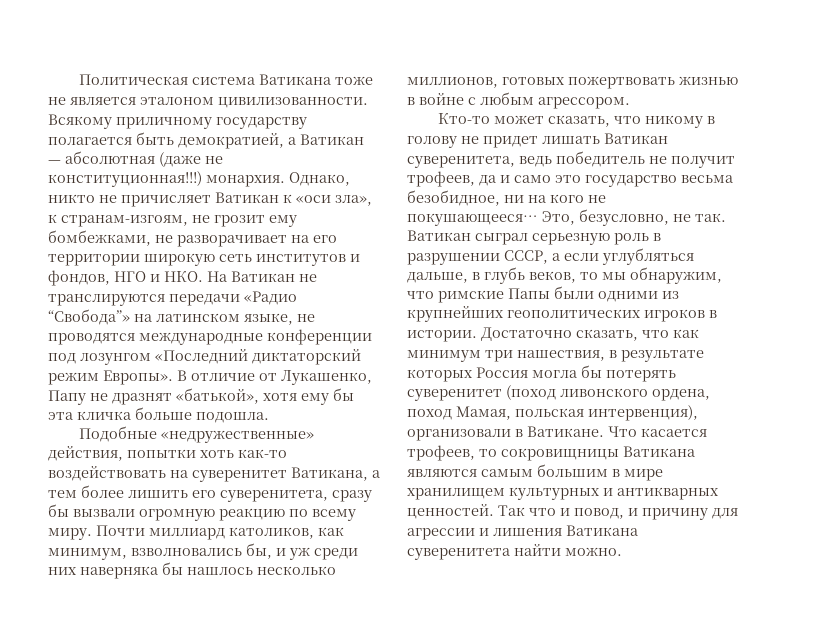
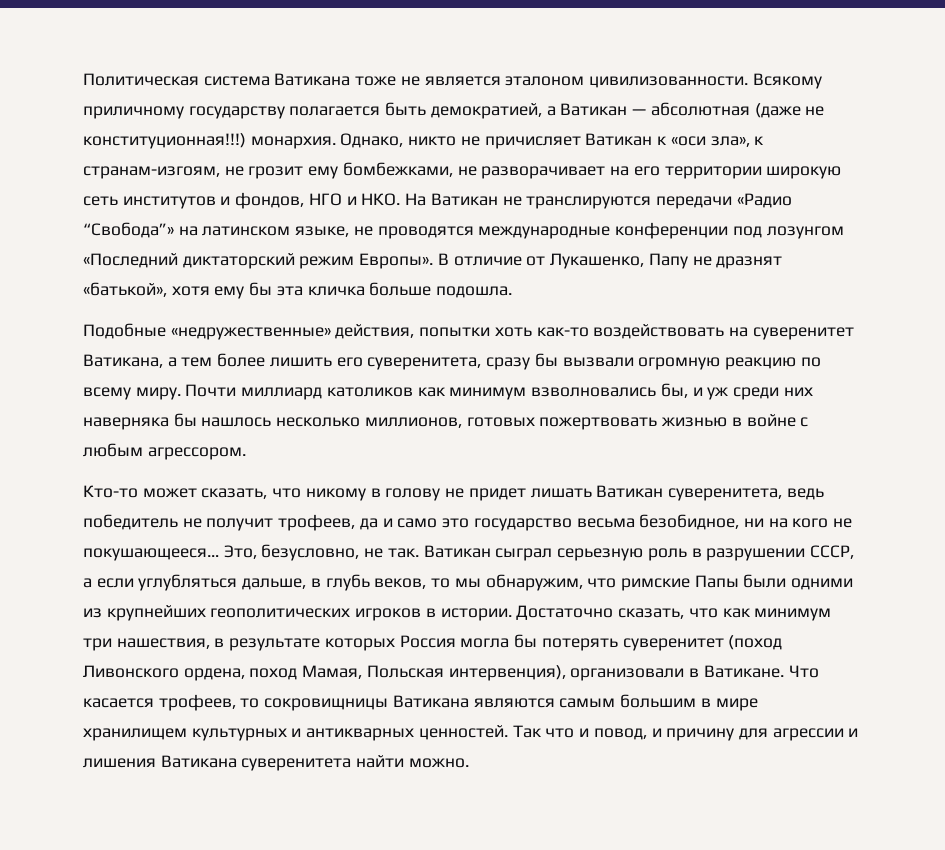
[229,527,344,539] [48,548,127,560] католиков, как минимум, -> [326,387,527,400] католиков как минимум
[560,388,648,397] ливонского -> [83,665,179,678] Ливонского
[515,408,584,417] польская -> [366,665,444,678] Польская

